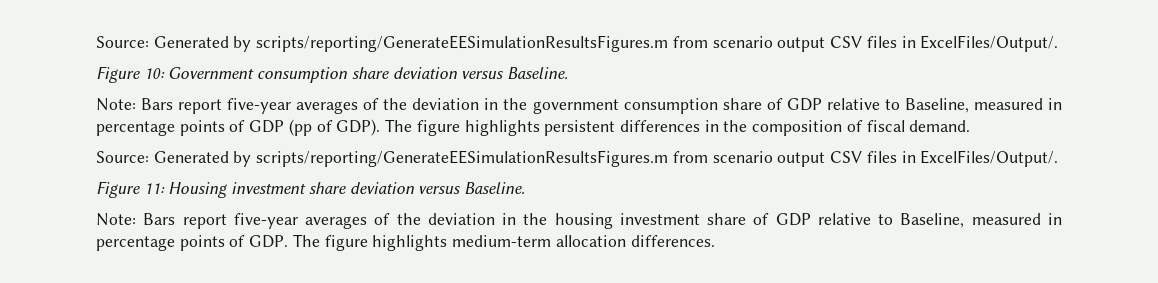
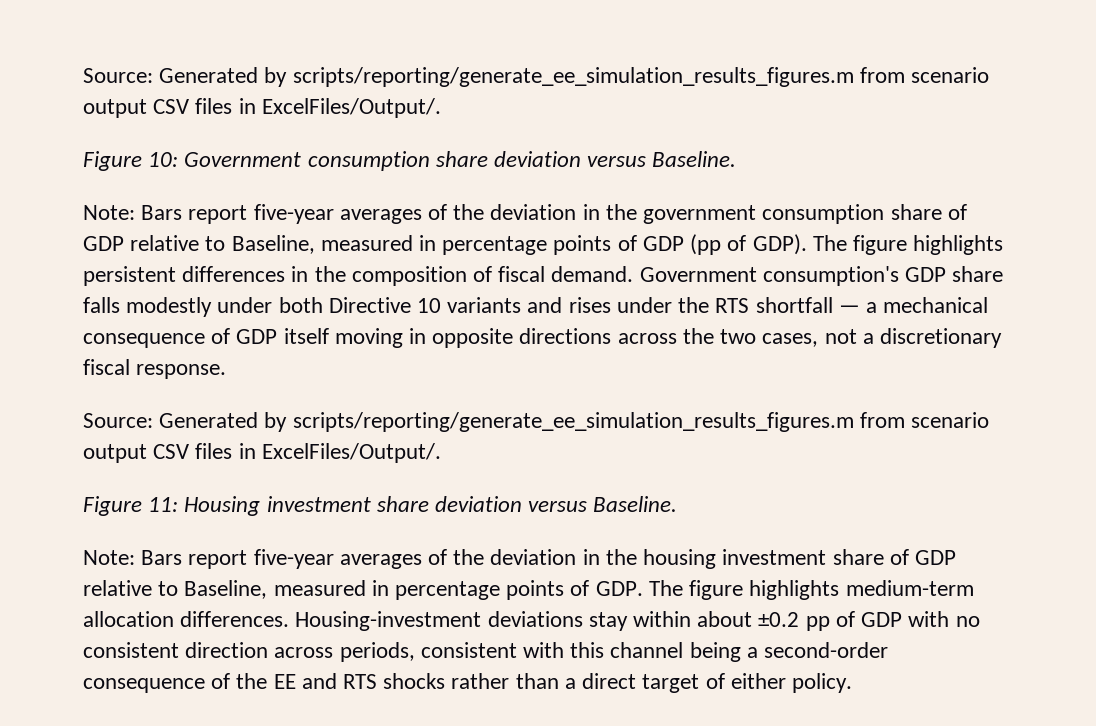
[96,35,669,52] Source: Generated by scripts/reporting/GenerateEESimulationResultsFigures.m -> [83,67,854,87] Source: Generated by scripts/reporting/generate_ee_simulation_results_figures.m
[96,150,669,167] // Source: Generated by scripts/reporting/GenerateEESimulationResultsFigures.m -> [639,266,1004,286] [83,297,989,317] [83,328,1002,348] [83,359,227,379] [83,412,854,432] Government consumption's GDP share falls modestly under both Directive 10 variants and rises under the RTS shortfall — a mechanical consequence of GDP itself moving in opposite directions across the two cases, not a discretionary fiscal response. // Source: Generated by scripts/reporting/generate_ee_simulation_results_figures.m
(715, 241) none -> [295,611,980,631] [83,642,889,662] [83,673,852,693] Housing-investment deviations stay within about ±0.2 pp of GDP with no consistent direction across periods, consistent with this channel being a second-order consequence of the EE and RTS shocks rather than a direct target of either policy.

